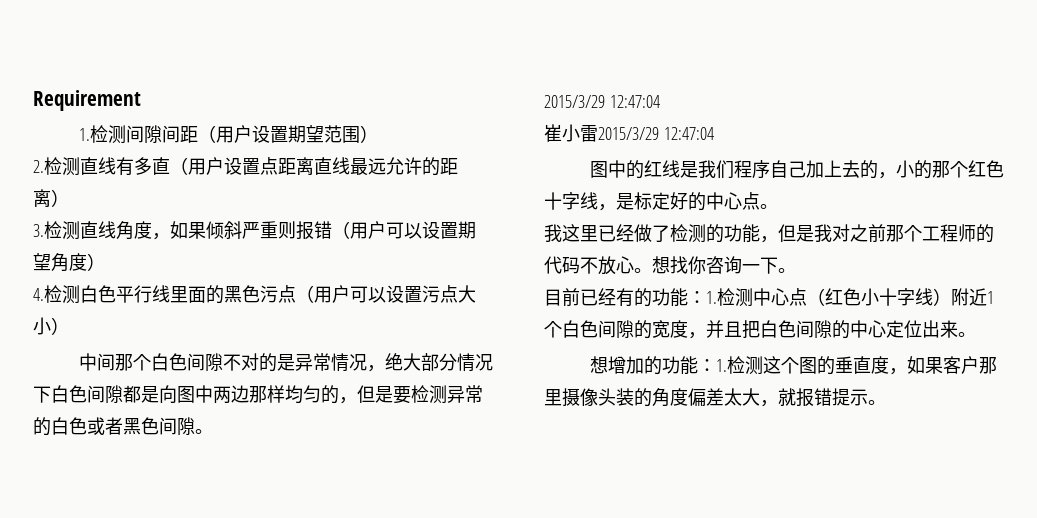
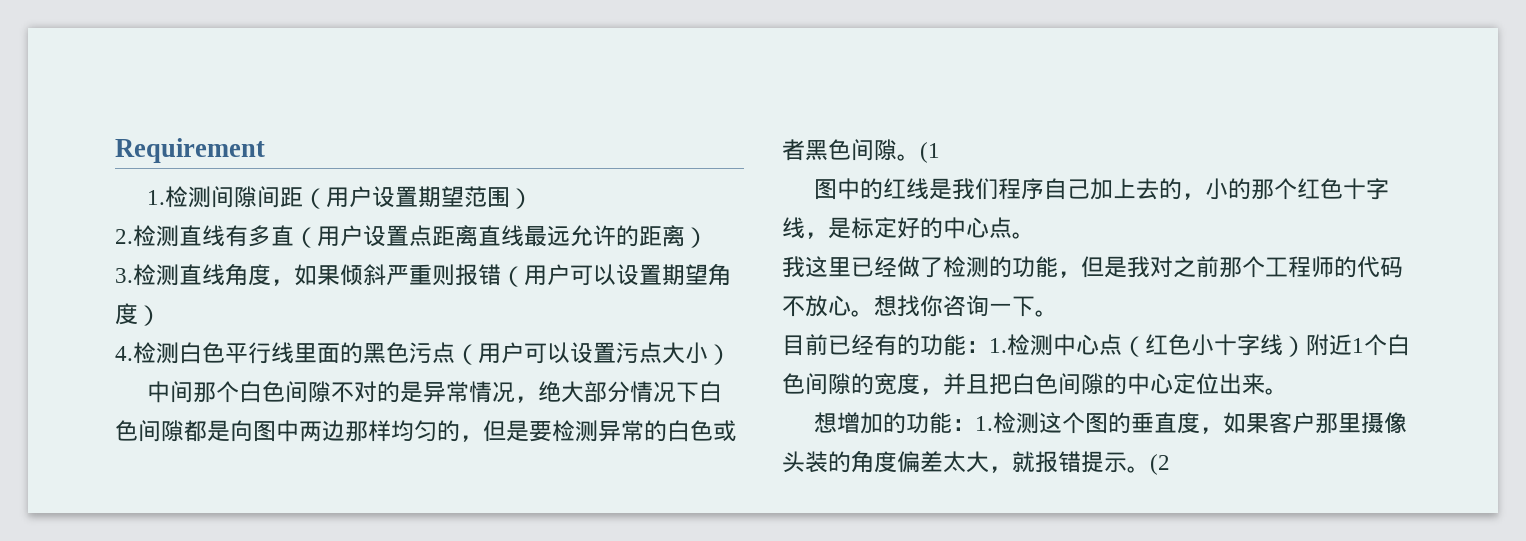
[544,95,660,108] [544,124,714,142] // 2015/3/29 12:47:04 // 崔小雷2015/3/29 12:47:04 -> [920,142,940,163] (1
(886, 402) none -> [1150,454,1170,475] (2

